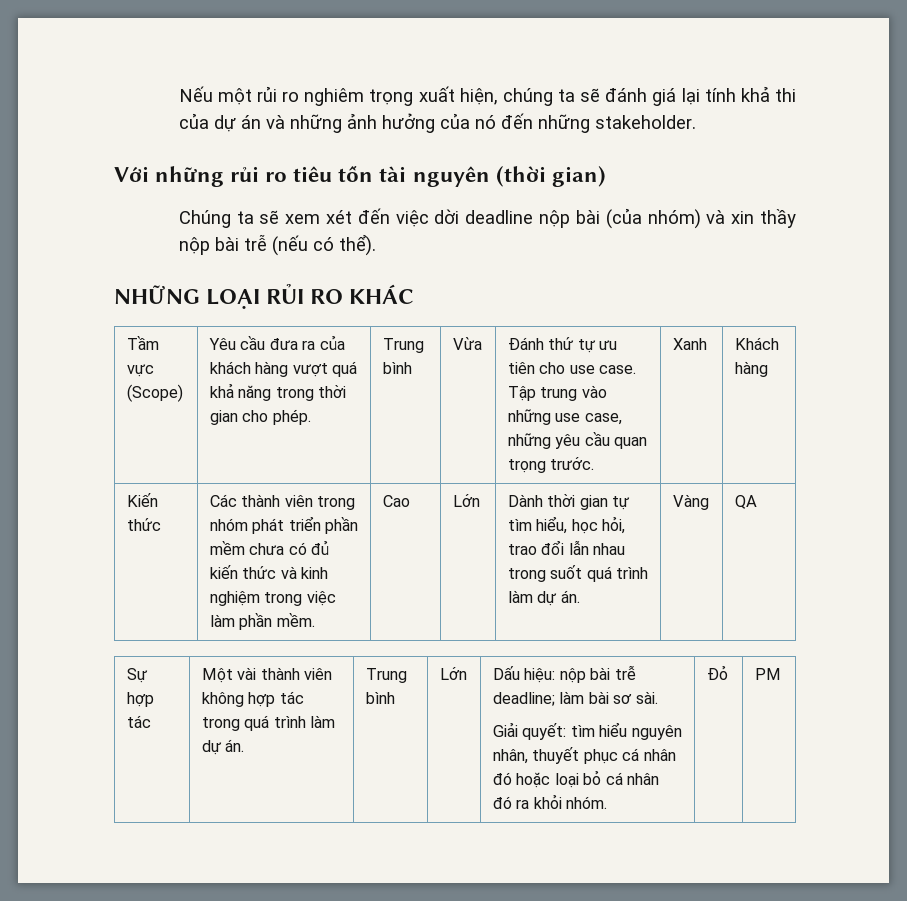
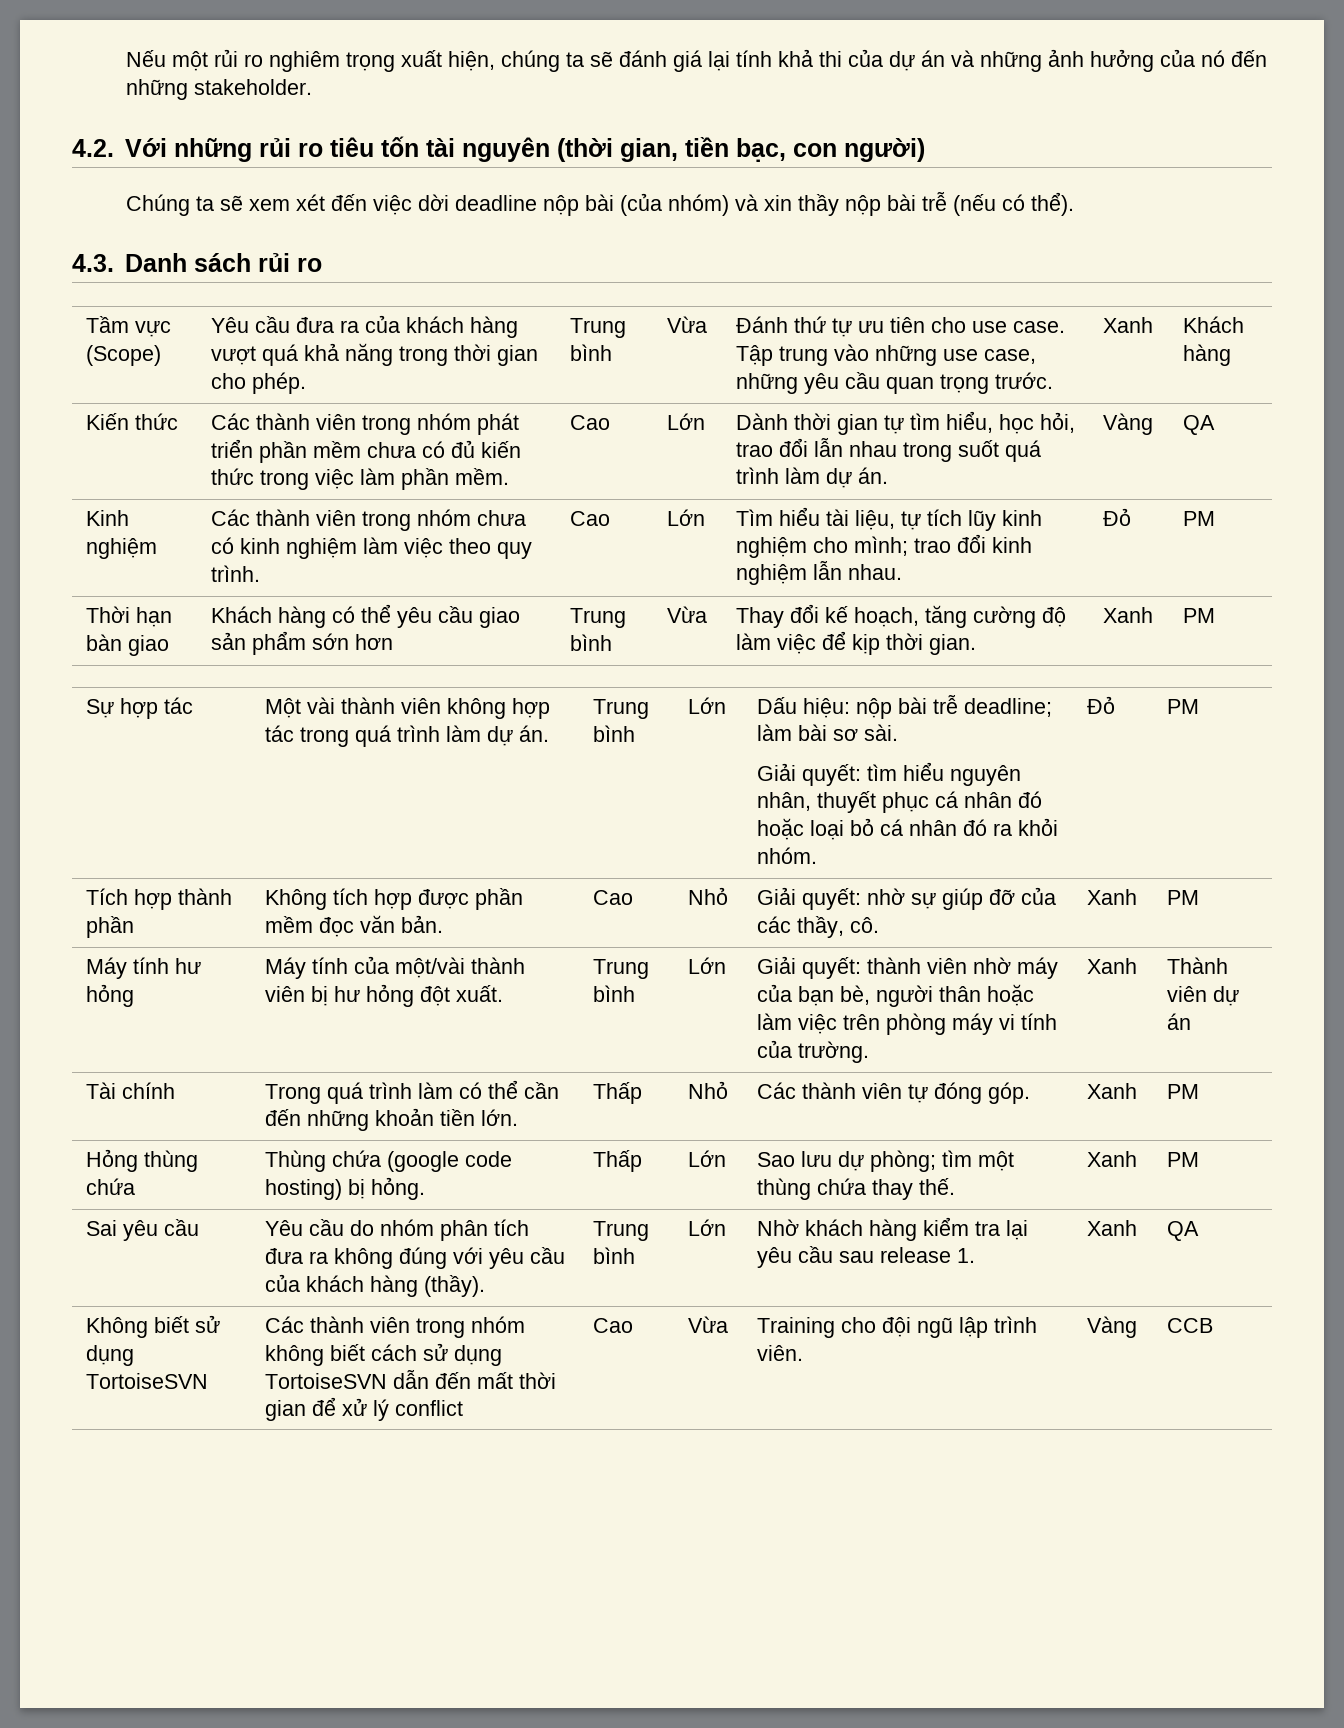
(696, 122) none -> [72,139,114,157] 4.2.
[551,166,606,187] gian) -> [619,137,925,162] gian, tiền bạc, con người)
[114,284,415,309] NHỮNG LOẠI RỦI RO KHÁC -> [72,253,322,272] 4.3. Danh sách rủi ro
[280,566,329,579] [209,591,260,606] và kinh nghiệm -> (255, 476) none
(757, 502) none -> [86,510,130,526] [86,538,158,559] [211,509,527,531] [211,537,533,559] [211,565,261,582] [570,511,611,526] [667,509,706,526] [736,507,1043,531] [736,534,1033,558] [736,561,903,585] [1103,508,1132,526] [1183,511,1216,526] [86,606,173,627] [86,634,170,656] [211,604,521,628] [211,631,394,655] [570,608,627,628] [570,634,613,651] [667,606,708,623] [736,604,1067,628] [736,631,977,655] [1103,607,1154,623] [1183,608,1216,623] // Kinh nghiệm | Các thành viên trong nhóm chưa có kinh nghiệm làm việc theo quy trình. | Cao | Lớn | Tìm hiểu tài liệu, tự tích lũy kinh nghiệm cho mình; trao đổi kinh nghiệm lẫn nhau. | Đỏ | PM // Thời hạn bàn giao | Khách hàng có thể yêu cầu giao sản phẩm sớn hơn | Trung bình | Vừa | Thay đổi kế hoạch, tăng cường độ làm việc để kịp thời gian. | Xanh | PM
(781, 674) none -> [86,888,233,910] [86,916,135,938] [265,888,524,910] [265,915,444,937] [593,890,634,905] [688,887,729,905] [757,887,1057,910] [757,916,880,938] [1087,889,1138,905] [1167,890,1200,905] [86,957,202,979] [86,984,135,1007] [265,956,526,979] [265,984,504,1007] [593,959,650,979] [593,985,636,1002] [688,957,727,974] [757,956,1059,979] [757,984,1035,1007] [757,1013,1058,1035] [757,1040,870,1063] [1087,958,1138,974] [1167,957,1229,974] [1167,986,1240,1006] [1167,1013,1192,1030] [86,1082,176,1099] [265,1080,560,1104] [265,1108,519,1131] [593,1082,643,1104] [688,1081,729,1099] [757,1082,1031,1104] [1087,1083,1138,1099] [1167,1084,1200,1099] [86,1149,199,1172] [86,1178,136,1195] [265,1150,513,1172] [265,1177,426,1200] [593,1150,643,1172] [688,1150,727,1167] [757,1150,1015,1172] [757,1178,956,1200] [1087,1151,1138,1167] [1167,1152,1200,1167] [86,1219,200,1241] [265,1219,530,1241] [265,1247,566,1269] [265,1274,486,1297] [593,1221,650,1241] [593,1247,636,1264] [688,1219,727,1236] [757,1217,1029,1241] [757,1246,976,1268] [1087,1220,1138,1236] [1167,1221,1200,1241] [86,1315,221,1338] [86,1345,135,1366] [86,1373,209,1389] [265,1316,526,1338] [265,1343,503,1366] [265,1370,557,1389] [265,1397,464,1421] [593,1318,634,1333] [688,1316,729,1333] [757,1316,1038,1338] [757,1345,804,1361] [1087,1316,1138,1338] [1167,1318,1214,1333] // Tích hợp thành phần | Không tích hợp được phần mềm đọc văn bản. | Cao | Nhỏ | Giải quyết: nhờ sự giúp đỡ của các thầy, cô. | Xanh | PM // Máy tính hư hỏng | Máy tính của một/vài thành viên bị hư hỏng đột xuất. | Trung bình | Lớn | Giải quyết: thành viên nhờ máy của bạn bè, người thân hoặc làm việc trên phòng máy vi tính của trường. | Xanh | Thành viên dự án // Tài chính | Trong quá trình làm có thể cần đến những khoản tiền lớn. | Thấp | Nhỏ | Các thành viên tự đóng góp. | Xanh | PM // Hỏng thùng chứa | Thùng chứa (google code hosting) bị hỏng. | Thấp | Lớn | Sao lưu dự phòng; tìm một thùng chứa thay thế. | Xanh | PM // Sai yêu cầu | Yêu cầu do nhóm phân tích đưa ra không đúng với yêu cầu của khách hàng (thầy). | Trung bình | Lớn | Nhờ khách hàng kiểm tra lại yêu cầu sau release 1. | Xanh | QA // Không biết sử dụng TortoiseSVN | Các thành viên trong nhóm không biết cách sử dụng TortoiseSVN dẫn đến mất thời gian để xử lý conflict | Cao | Vừa | Training cho đội ngũ lập trình viên. | Vàng | CCB

